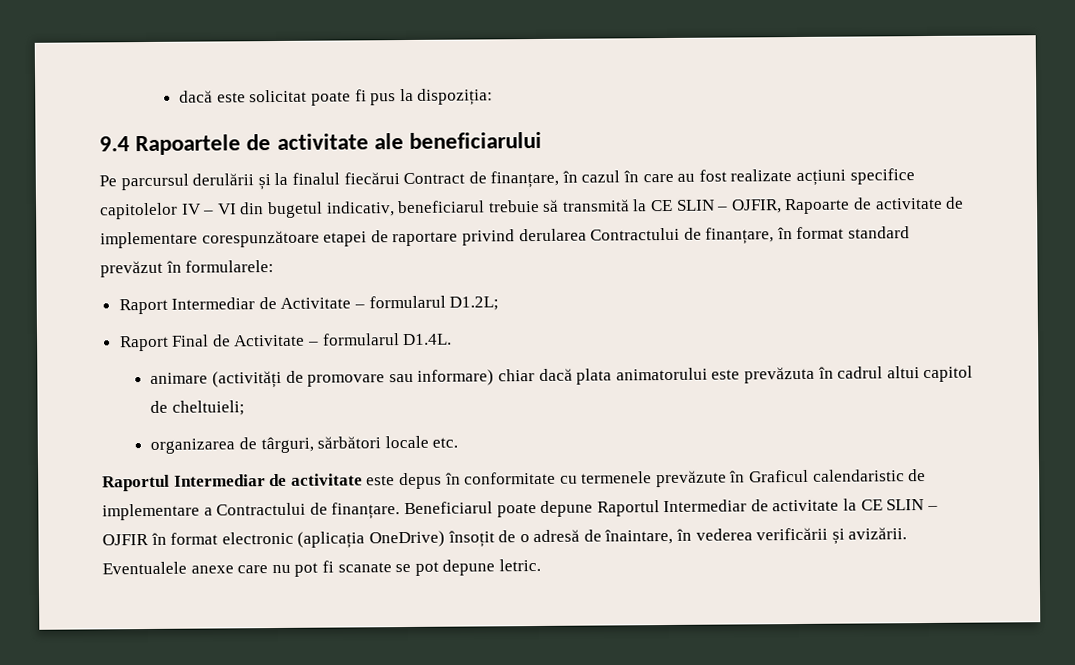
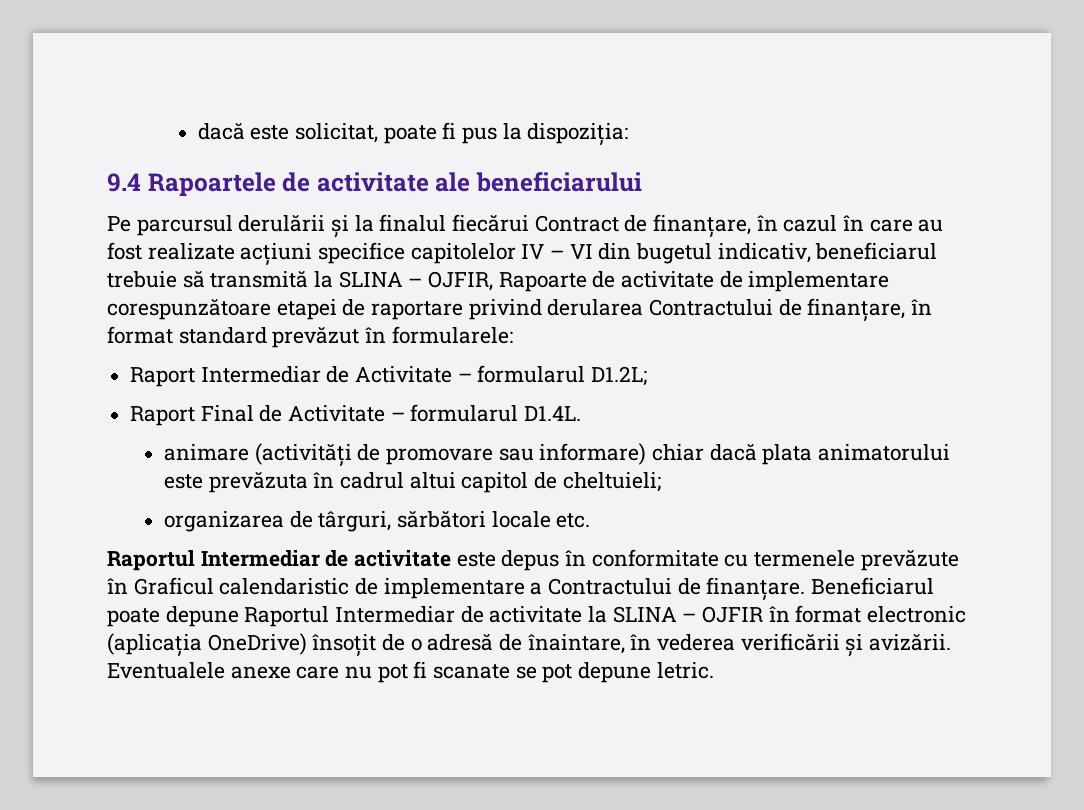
[249,89,308,103] solicitat -> [295,123,379,143] solicitat,
[650,199,715,212] CE SLIN -> [338,271,403,288] SLINA
[860,499,925,511] CE SLIN -> [612,606,677,623] SLINA

